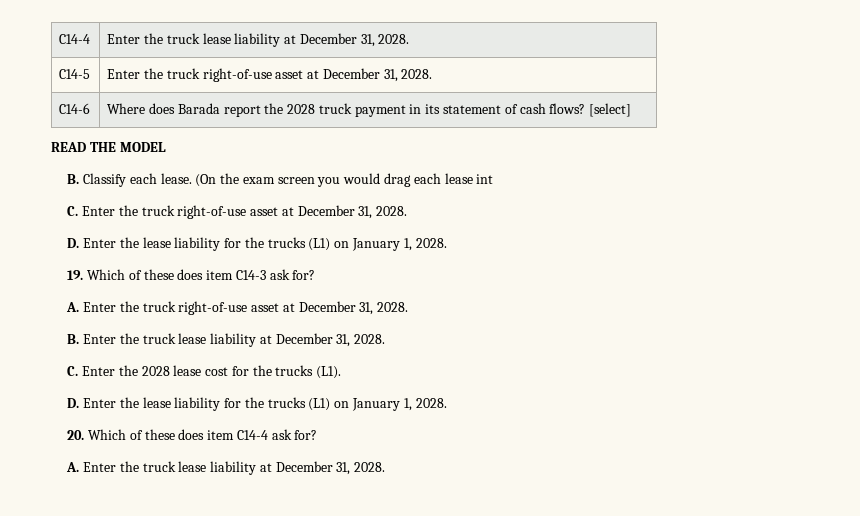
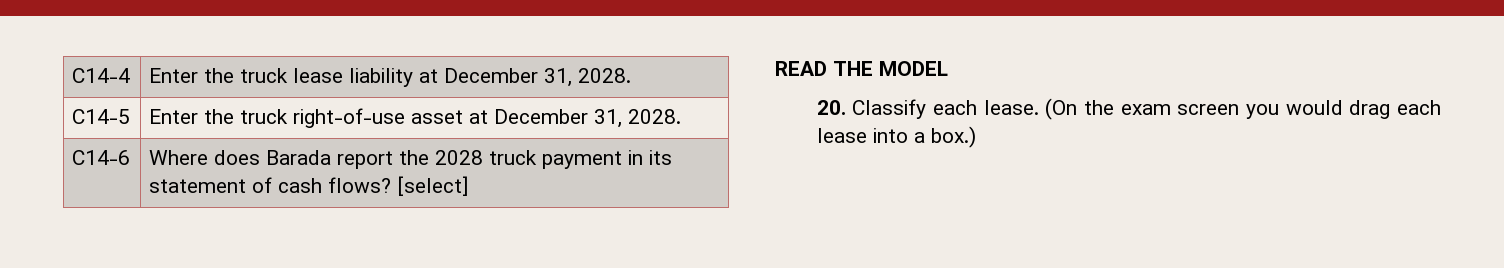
[67,174,80,184] B. -> [816,100,846,115] 20.
[476,174,494,184] [67,205,408,219] [67,237,447,251] [67,269,316,280] [66,301,409,315] [67,333,386,347] [67,365,342,379] [67,397,447,411] [67,429,318,440] [66,461,386,475] int // C. Enter the truck right-of-use asset at December 31, 2028. // D. Enter the lease liability for the trucks (L1) on January 1, 2028. // 19. Which of these does item C14-3 ask for? // A. Enter the truck right-of-use asset at December 31, 2028. // B. Enter the truck lease liability at December 31, 2028. // C. Enter the 2028 lease cost for the trucks (L1). // D. Enter the lease liability for the trucks (L1) on January 1, 2028. // 20. Which of these does item C14-4 ask for? // A. Enter the truck lease liability at December 31, 2028. -> [872,126,976,148] into a box.)

